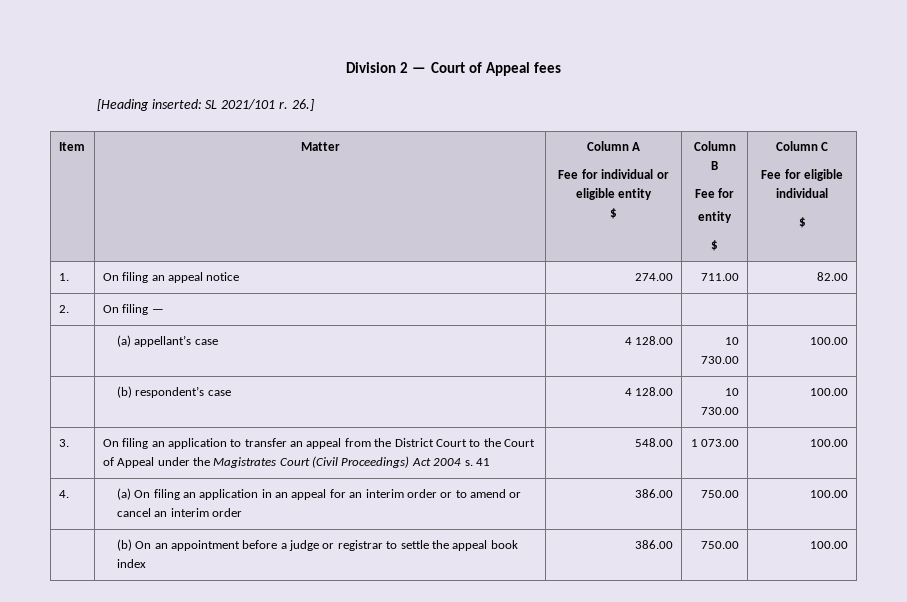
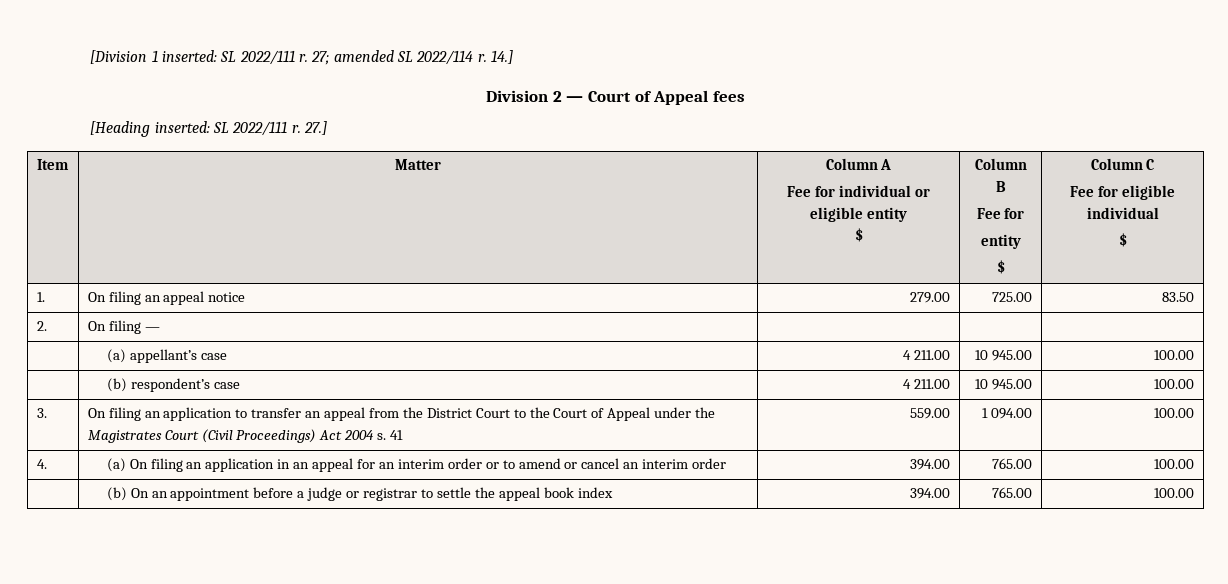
(346, 67) none -> [90,50,513,65] [Division 1 inserted: SL 2022/111 r. 27; amended SL 2022/114 r. 14.] //
[221,99,314,111] 2021/101 r. 26.] -> [232,121,327,136] 2022/111 r. 27.]
[635,273,674,281] [701,273,740,281] [817,272,849,281] 274.00 | 711.00 | 82.00 -> [910,292,951,303] [992,292,1033,302] [1162,292,1195,302] 279.00 | 725.00 | 83.50
[635,336,674,345] [725,337,740,345] [701,356,740,364] 128.00 | 10 730.00 -> [914,350,951,360] [975,350,1033,361] 211.00 | 10 945.00
[635,387,674,396] [725,388,740,396] [701,407,740,415] 128.00 | 10 730.00 -> [914,379,951,389] [975,379,1033,390] 211.00 | 10 945.00
[635,438,674,447] [690,439,740,447] 548.00 | 1 073.00 -> [910,408,951,419] [982,408,1033,419] 559.00 | 1 094.00
[635,489,674,498] [701,490,740,498] 386.00 | 750.00 -> [910,459,951,470] [992,458,1033,469] 394.00 | 765.00
[635,540,674,549] [701,541,740,549] 386.00 | 750.00 -> [910,488,951,499] [992,487,1033,498] 394.00 | 765.00

